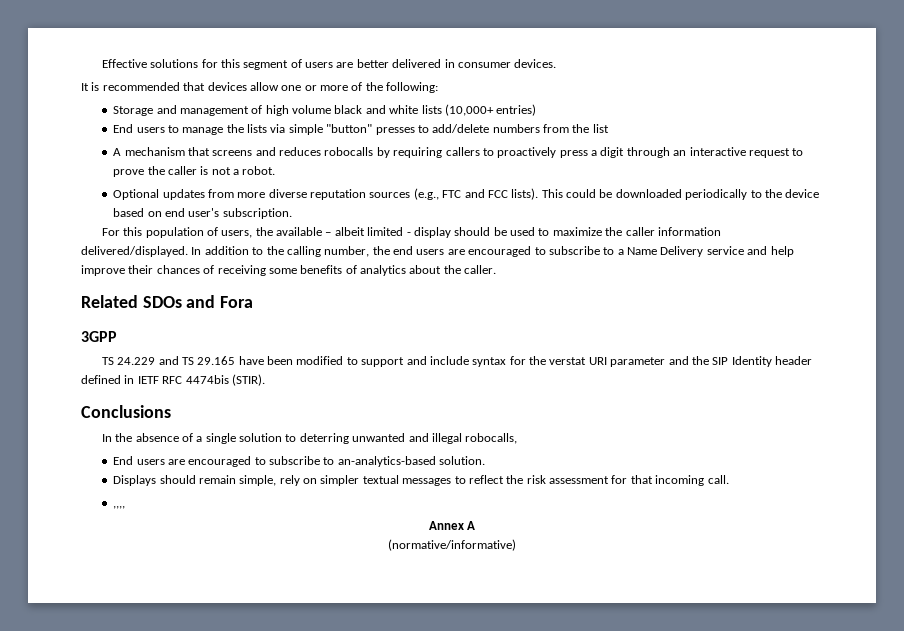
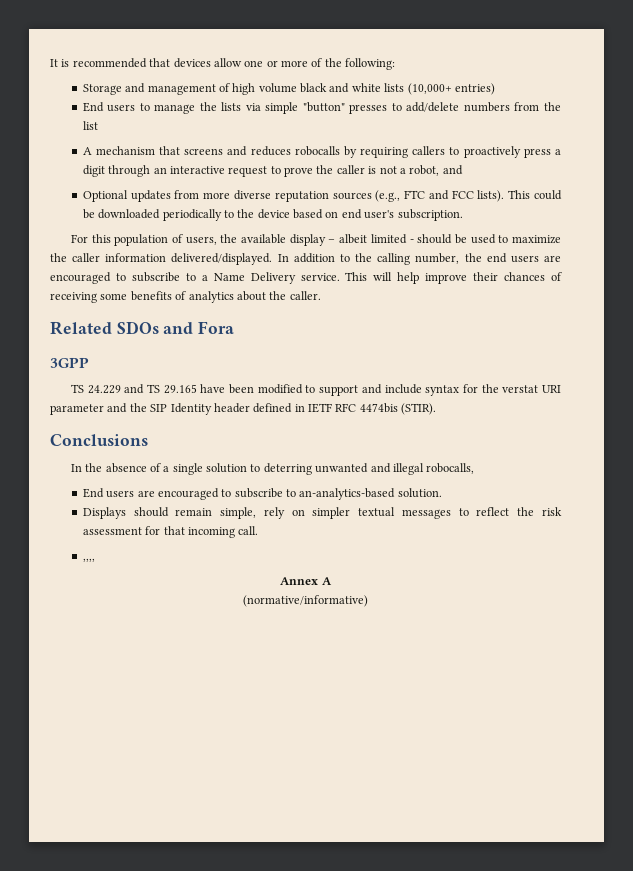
[101,59,557,70] Effective solutions for this segment of users are better delivered in consumer devices. // -> (50, 63) none
[242,166,276,175] robot. -> [409,165,463,176] robot, and
(323, 231) none -> [289,234,326,246] display
[413,227,451,238] display -> (414, 241) none
[706,246,768,255] service and -> [300,272,393,281] service. This will

